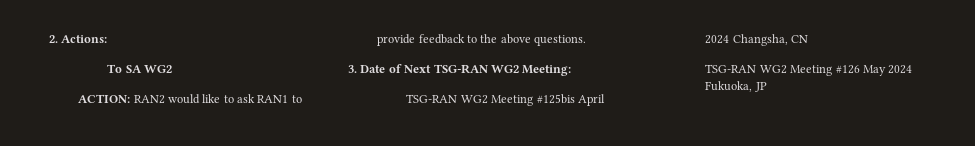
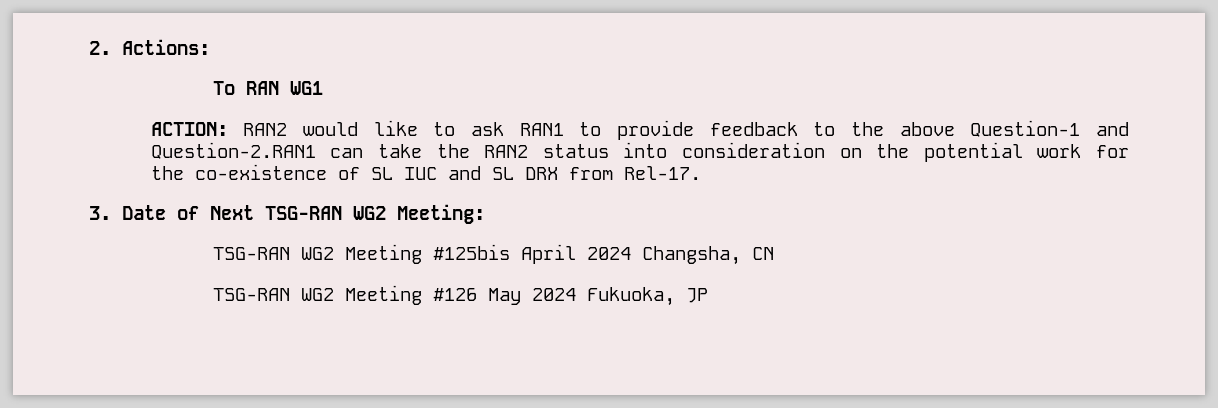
[125,65,173,73] SA WG2 -> [245,81,323,95] RAN WG1
[534,35,587,46] questions. -> [970,120,1130,137] [150,142,1129,162] [150,164,701,180] Question-1 and Question-2.RAN1 can take the RAN2 status into consideration on the potential work for the co-existence of SL IUC and SL DRX from Rel-17.

